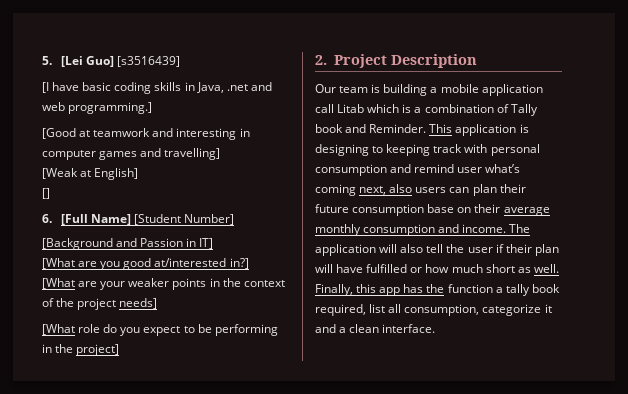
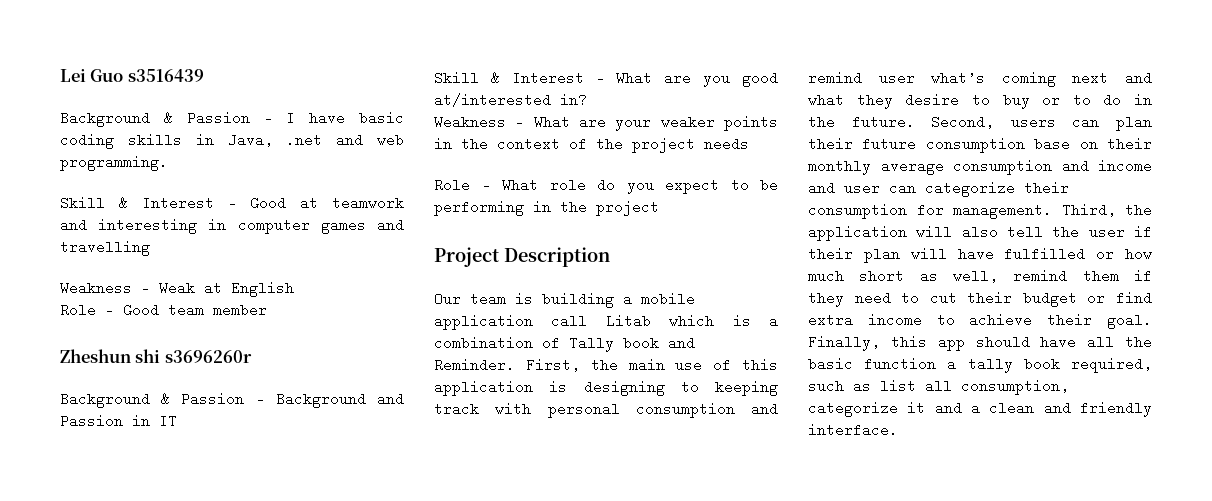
[42,56,181,67] [42,82,49,93] 5. [Lei Guo] [s3516439] // [I -> [60,69,204,82] [60,111,296,127] Lei Guo s3516439 // Background & Passion - I
[68,102,153,114] [42,128,76,139] programming.] // [Good -> [60,155,168,171] [60,196,287,210] programming. // Skill & Interest - Good
[164,148,221,160] [42,168,139,180] [42,188,50,199] [42,214,235,225] [42,238,214,250] [42,258,249,270] [42,278,75,289] travelling] // [Weak at English] // [] // 6. [Full Name] [Student Number] // [Background and Passion in IT] // [What are you good at/interested in?] // [What -> [60,240,150,256] [60,281,294,297] [60,303,267,317] [60,349,252,363] [60,392,404,408] [60,414,177,428] [434,71,778,87] [434,93,587,107] [434,115,570,129] travelling // Weakness - Weak at English // Role - Good team member // Zheshun shi s3696260r // Background & Passion - Background and Passion in IT // Skill & Interest - What are you good at/interested in? // Weakness - What
[119,298,158,309] [42,324,75,335] needs] // [What -> [704,137,749,151] [434,178,538,192] needs // Role - What
[76,344,120,356] [315,55,327,65] project] // 2. -> [596,200,659,216] project //
[429,124,453,133] This -> [525,358,778,372] First, the main use of this
[359,184,413,195] next, also -> [1072,71,1152,85] [808,93,1152,109] [808,115,995,129] next and what they desire to buy or to do in the future. Second,
[503,207,550,216] [315,224,531,236] average monthly consumption and income. The -> [808,159,1152,175] [808,181,1069,197] [808,203,1152,219] monthly average consumption and income and user can categorize their consumption for management. Third, the
[533,264,559,273] [315,284,445,296] well. Finally, this app has the -> [953,269,1152,283] [808,291,1152,307] [808,313,1152,329] [808,335,1152,351] [808,357,853,371] well, remind them if they need to cut their budget or find extra income to achieve their goal. Finally, this app should have all the basic
(366, 310) none -> [808,379,871,393] such as
(380, 328) none -> [1043,401,1152,417] and friendly

